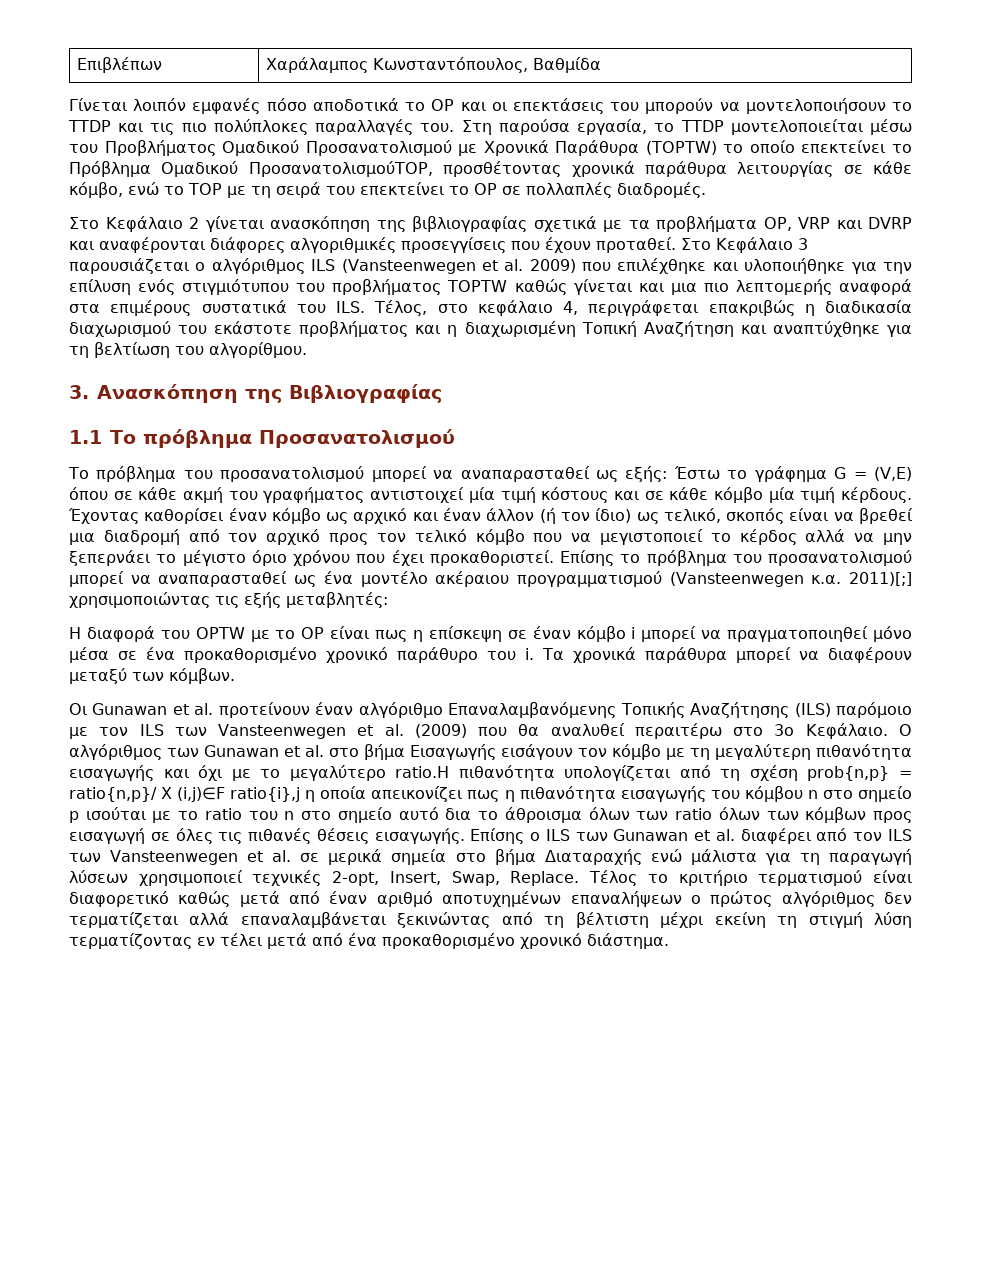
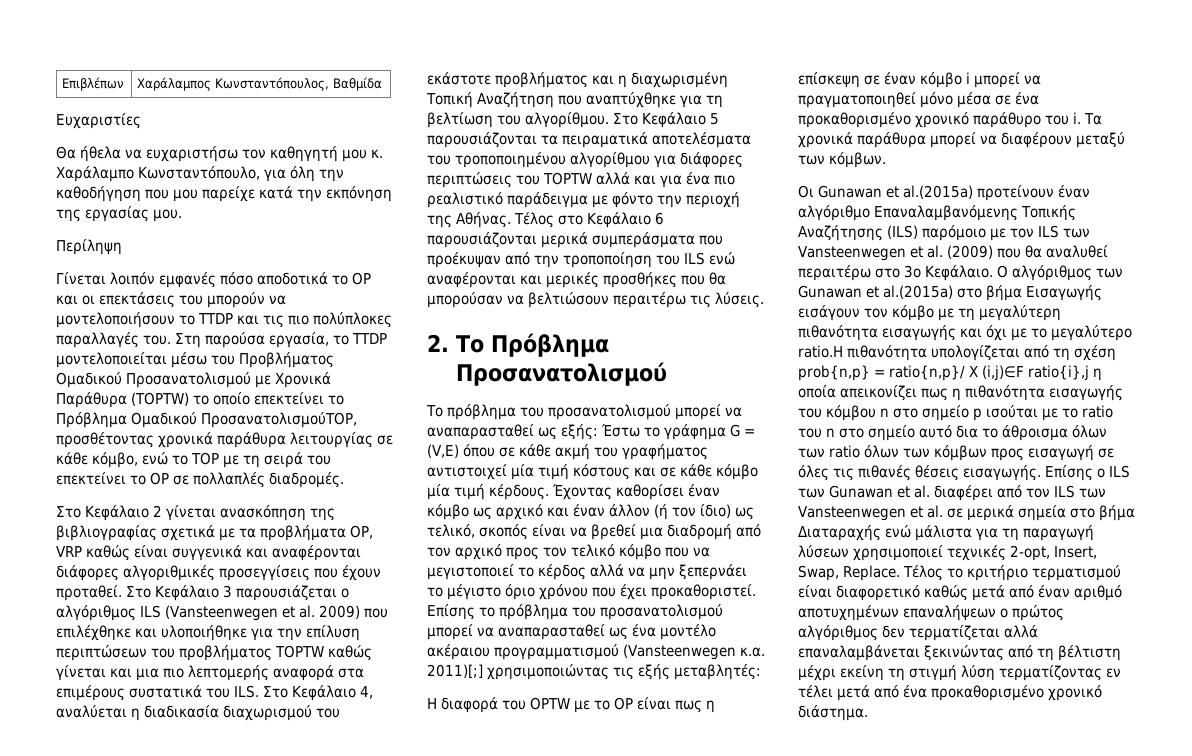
(602, 65) none -> [56,113,141,129] [56,146,383,162] [56,166,344,182] [56,186,392,202] [56,206,182,222] [56,239,122,255] // Ευχαριστίες // Θα ήθελα να ευχαριστήσω τον καθηγητή μου κ. Χαράλαμπο Κωνσταντόπουλο, για όλη την καθοδήγηση που μου παρείχε κατά την εκπόνηση της εργασίας μου. // Περίληψη
[836,217,912,229] και DVRP -> [86,545,242,561] καθώς είναι συγγενικά
[138,279,290,295] ενός στιγμιότυπου -> [56,645,147,661] περιπτώσεων
[374,300,795,316] Τέλος, στο κεφάλαιο 4, περιγράφεται επακριβώς -> [263,685,373,701] [56,705,127,718] Στο Κεφάλαιο 4, αναλύεται
[740,325,766,334] και -> [558,95,582,105] που
[69,384,442,403] [69,429,252,448] // 3. Ανασκόπηση της Βιβλιογραφίας // 1.1 Το πρόβλημα -> [613,112,719,128] [427,132,751,148] [427,152,743,168] [427,172,735,188] [427,192,740,208] [427,212,664,228] [427,232,723,248] [427,252,735,268] [427,272,726,288] [427,292,764,308] [427,333,610,357] Στο Κεφάλαιο 5 παρουσιάζονται τα πειραματικά αποτελέσματα του τροποποιημένου αλγορίθμου για διάφορες περιπτώσεις του TOPTW αλλά και για ένα πιο ρεαλιστικό παράδειγμα με φόντο την περιοχή της Αθήνας. Τέλος στο Κεφάλαιο 6 παρουσιάζονται μερικά συμπεράσματα που προέκυψαν από την τροποποίηση του ILS ενώ αναφέρονται και μερικές προσθήκες που θα μπορούσαν να βελτιώσουν περαιτέρω τις λύσεις. // 2. Το Πρόβλημα
[194,703,214,715] al. -> [903,185,973,199] al.(2015a)
[305,745,324,757] al. -> [883,285,953,299] al.(2015a)

